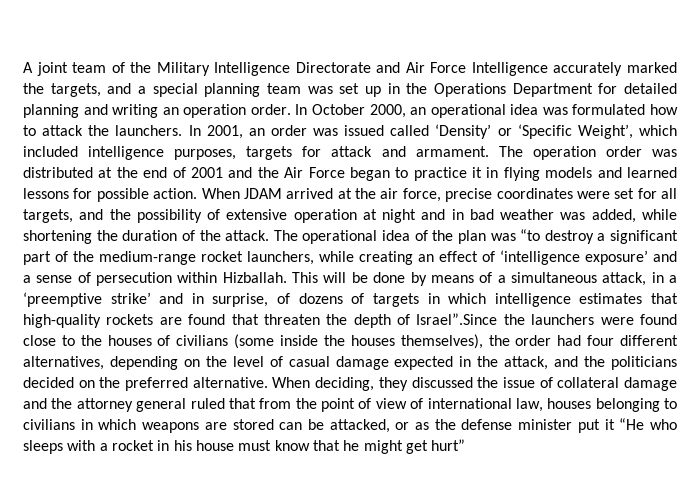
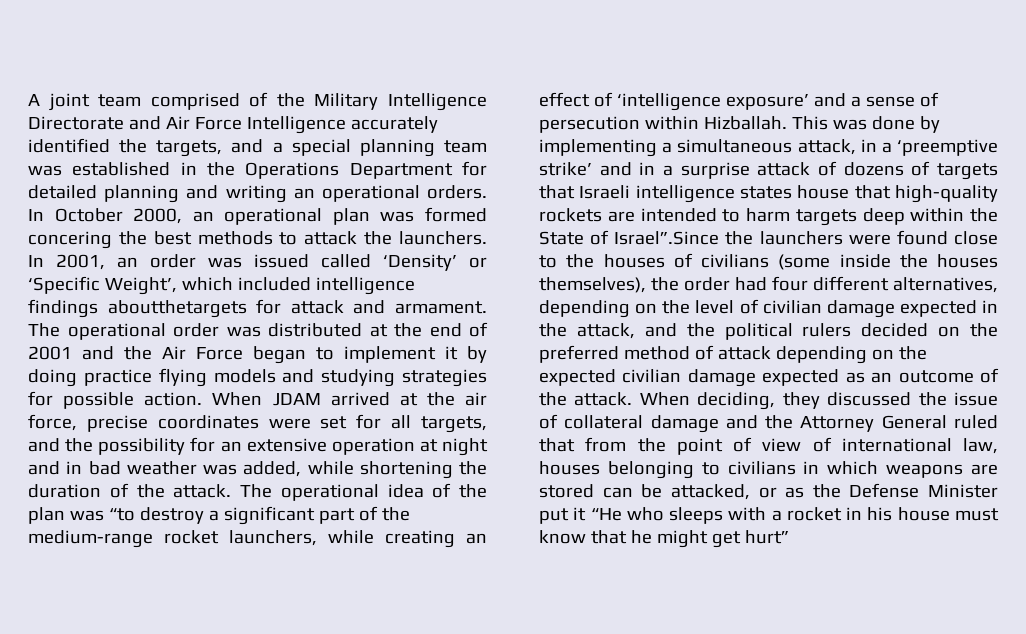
(107, 67) none -> [150,93,240,110] comprised
[627,62,678,73] marked -> [28,138,110,153] identified
[339,83,382,97] set up -> [72,162,171,176] established
[183,104,291,118] operation order. -> [321,185,488,202] operational orders.
[510,104,678,115] idea was formulated how -> [332,207,487,225] [28,231,273,249] plan was formed concering the best methods
[174,146,293,160] purposes, targets -> [28,299,247,318] findings aboutthetargets
[532,146,596,160] operation -> [67,323,166,340] operational
[413,167,499,181] practice it in -> [344,346,487,363] [28,369,152,387] implement it by doing practice
[627,167,678,178] [23,188,69,199] learned lessons -> [321,369,487,387] studying strategies
[207,209,221,220] of -> [190,437,242,452] for an
[323,272,493,286] will be done by means of -> [832,116,940,133] [539,139,657,157] was done by implementing
[212,293,269,307] surprise, -> [663,162,811,179] a surprise attack
[427,293,679,307] [23,314,391,328] in which intelligence estimates that high-quality rockets are found that threaten the depth -> [539,185,998,203] [539,208,998,226] [539,231,584,245] that Israeli intelligence states house that high-quality rockets are intended to harm targets deep within the State
[288,356,330,367] casual -> [762,300,822,314] civilian
[611,356,678,370] politicians -> [724,323,852,340] political rulers
[192,377,268,388] alternative. -> [623,345,927,364] [539,368,999,387] [539,392,633,406] method of attack depending on the expected civilian damage expected as an outcome of the attack.
[76,398,187,412] attorney general -> [800,415,947,432] Attorney General
[461,419,573,430] defense minister -> [849,483,998,498] Defense Minister

